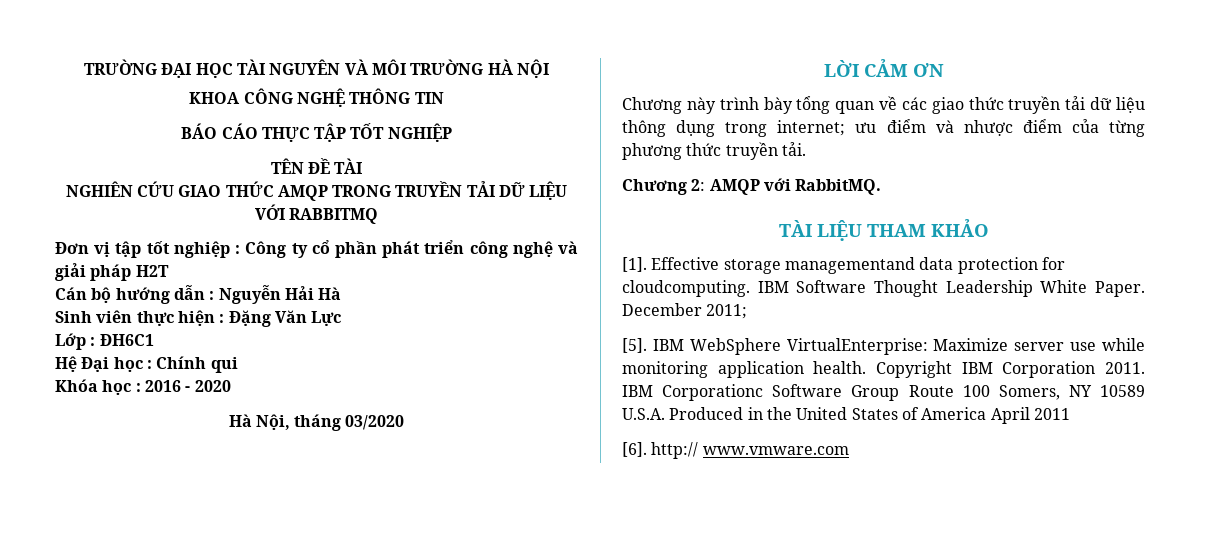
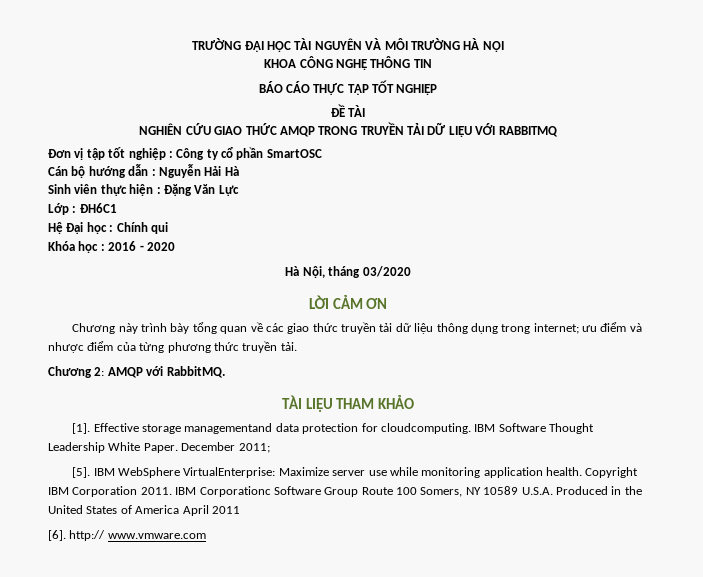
[270,158,304,174] TÊN -> (438, 89) none
[382,240,578,258] [55,263,169,281] phát triển công nghệ và giải pháp H2T -> [266,149,322,158] SmartOSC

